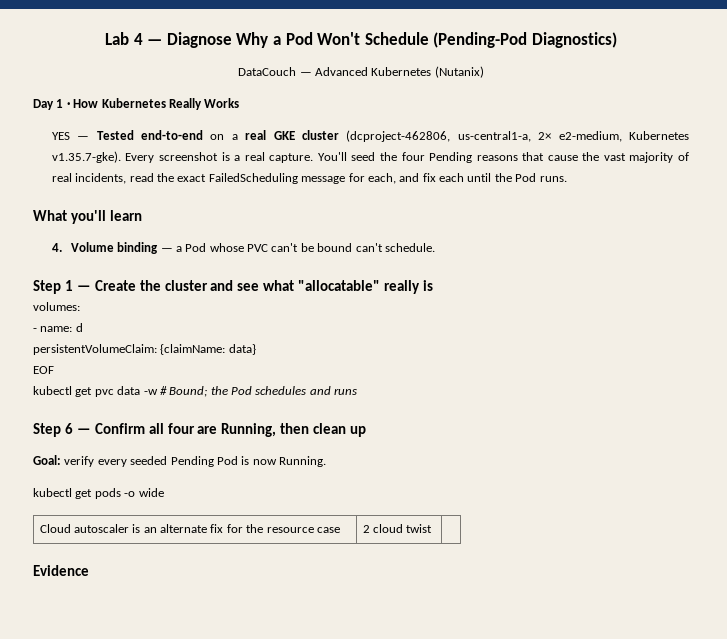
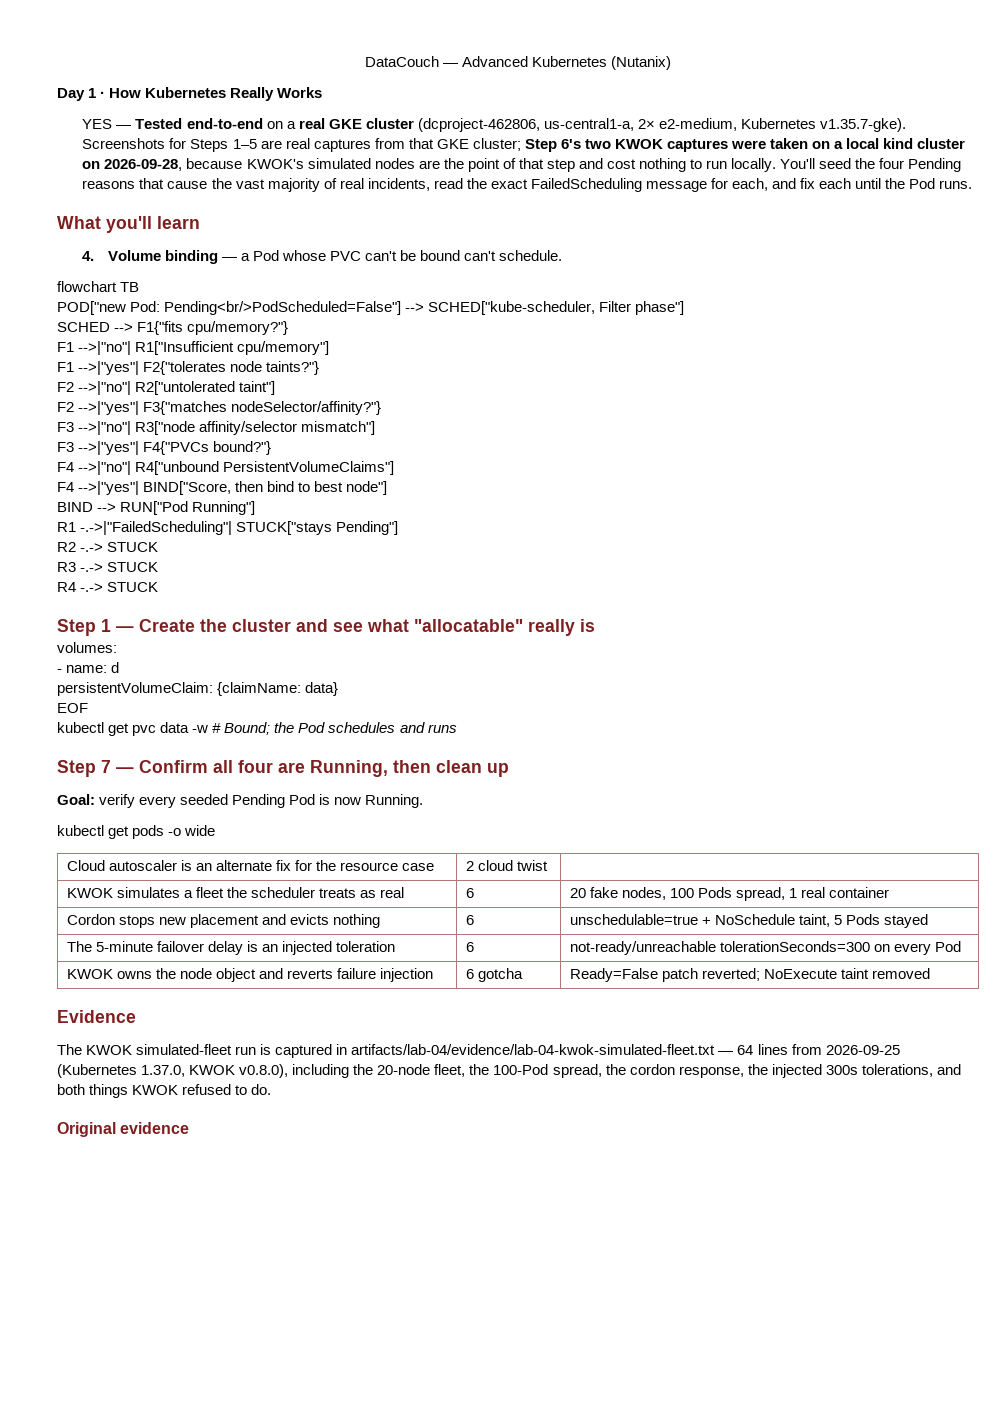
[105,32,617,48] Lab 4 — Diagnose Why a Pod Won't Schedule (Pending-Pod Diagnostics) // -> (364, 61) none
[125,152,314,163] Every screenshot is a real capture. -> [82,138,966,152] [82,158,777,172] Screenshots for Steps 1–5 are real captures from that GKE cluster; Step 6's two KWOK captures were taken on a local kind cluster on 2026-09-28, because KWOK's simulated nodes are the point of that step and cost nothing to run locally.
(435, 247) none -> [57,281,140,292] [57,301,685,315] [57,321,289,335] [57,341,330,355] [57,361,320,375] [57,381,276,395] [57,401,382,415] [57,421,376,435] [57,441,272,455] [57,461,395,475] [57,481,388,495] [57,501,256,515] [57,521,399,535] [57,542,159,552] [57,562,159,572] [57,582,159,592] // flowchart TB // POD["new Pod: Pending<br/>PodScheduled=False"] --> SCHED["kube-scheduler, Filter phase"] // SCHED --> F1{"fits cpu/memory?"} // F1 -->|"no"| R1["Insufficient cpu/memory"] // F1 -->|"yes"| F2{"tolerates node taints?"} // F2 -->|"no"| R2["untolerated taint"] // F2 -->|"yes"| F3{"matches nodeSelector/affinity?"} // F3 -->|"no"| R3["node affinity/selector mismatch"] // F3 -->|"yes"| F4{"PVCs bound?"} // F4 -->|"no"| R4["unbound PersistentVolumeClaims"] // F4 -->|"yes"| BIND["Score, then bind to best node"] // BIND --> RUN["Pod Running"] // R1 -.->|"FailedScheduling"| STUCK["stays Pending"] // R2 -.-> STUCK // R3 -.-> STUCK // R4 -.-> STUCK
[64,423,73,434] 6 -> [101,760,111,773] 7
[33,565,89,576] // Evidence -> [66,887,405,898] [465,888,474,898] [569,887,890,901] [66,914,381,928] [465,915,474,925] [569,914,929,928] [66,941,396,955] [465,942,474,952] [569,941,962,955] [66,968,434,982] [465,968,523,982] [569,968,931,982] [57,1010,136,1023] [57,1044,900,1058] [57,1064,961,1078] [57,1084,272,1098] [57,1122,190,1137] // KWOK simulates a fleet the scheduler treats as real | 6 | 20 fake nodes, 100 Pods spread, 1 real container // Cordon stops new placement and evicts nothing | 6 | unschedulable=true + NoSchedule taint, 5 Pods stayed // The 5-minute failover delay is an injected toleration | 6 | not-ready/unreachable tolerationSeconds=300 on every Pod // KWOK owns the node object and reverts failure injection | 6 gotcha | Ready=False patch reverted; NoExecute taint removed // Evidence // The KWOK simulated-fleet run is captured in artifacts/lab-04/evidence/lab-04-kwok-simulated-fleet.txt — 64 lines from 2026-09-25 (Kubernetes 1.37.0, KWOK v0.8.0), including the 20-node fleet, the 100-Pod spread, the cordon response, the injected 300s tolerations, and both things KWOK refused to do. // Original evidence

